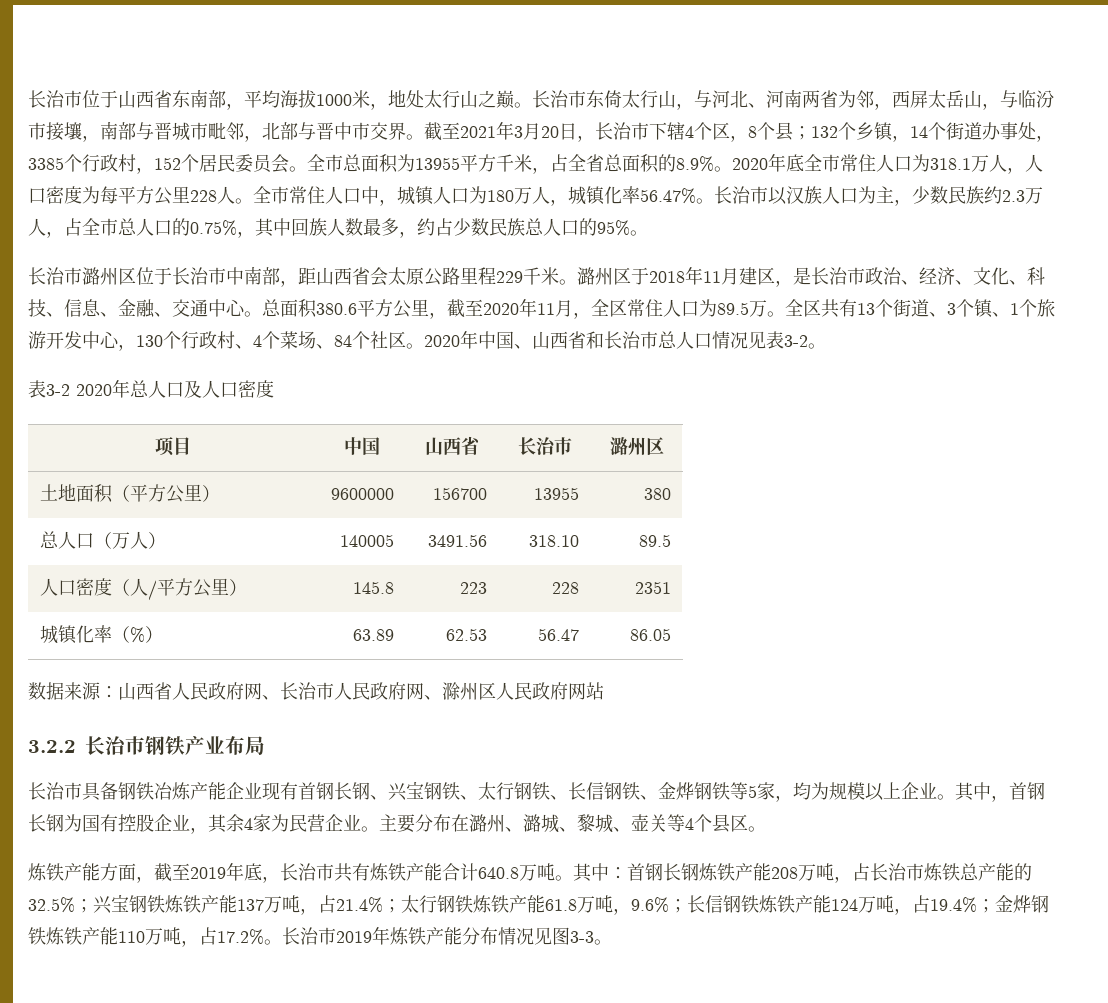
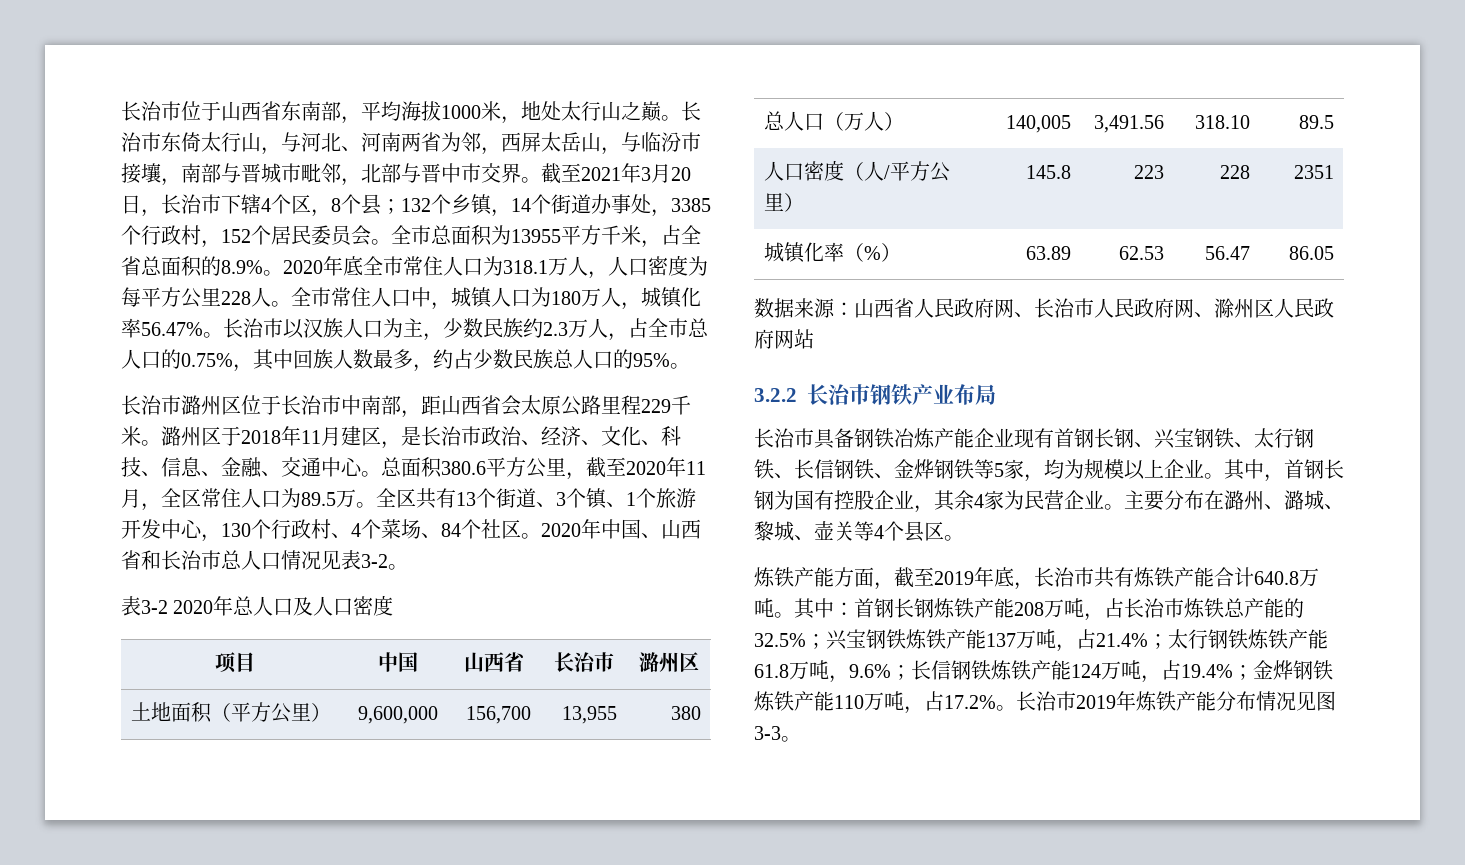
[330,488,394,500] [432,487,487,500] [533,487,579,500] 9600000 | 156700 | 13955 -> [358,706,439,724] [466,706,532,724] [562,706,618,724] 9,600,000 | 156,700 | 13,955
[339,534,394,547] [427,534,487,547] 140005 | 3491.56 -> [1006,115,1072,133] [1094,115,1165,133] 140,005 | 3,491.56

